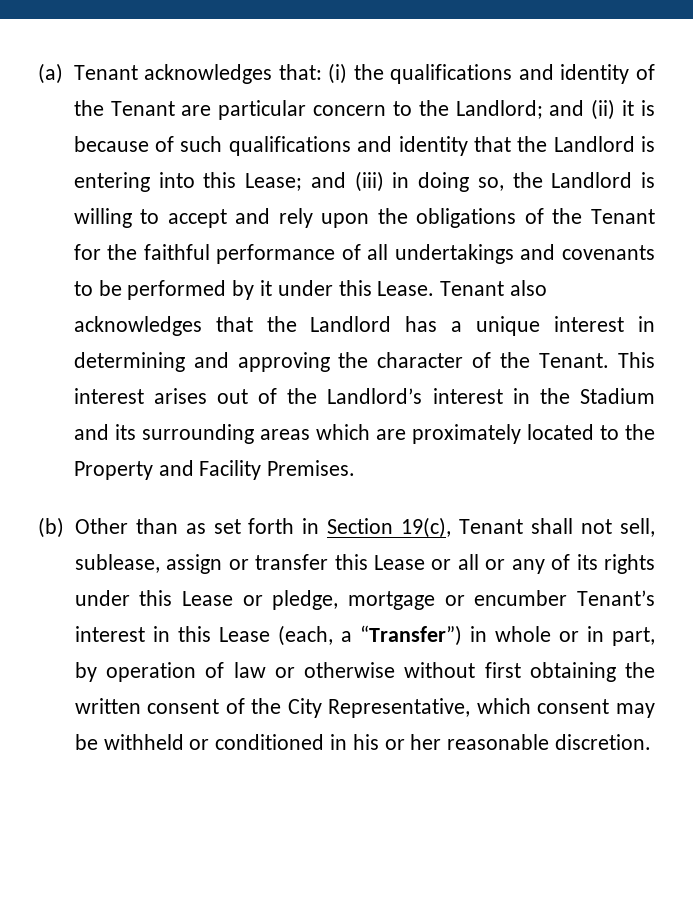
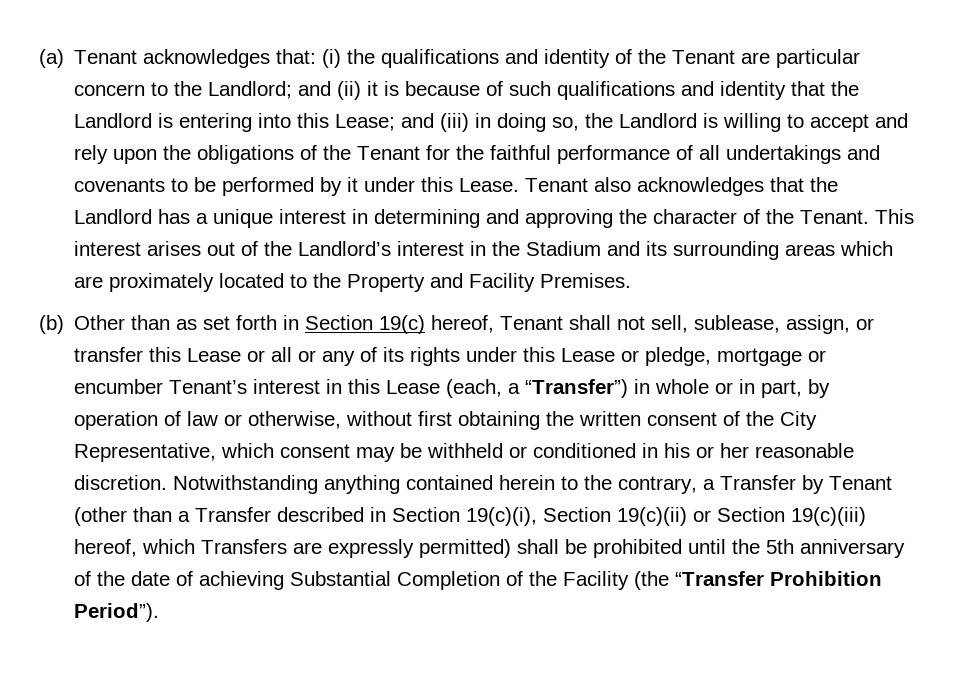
[401,517,452,538] 19(c), -> [379,315,495,334] 19(c) hereof,
[166,554,223,574] assign -> [786,315,851,334] assign,
[304,662,395,678] otherwise -> [248,411,342,429] otherwise,
(651, 742) none -> [173,475,893,494] [74,507,867,526] [74,539,906,558] [74,571,883,590] [74,603,160,622] Notwithstanding anything contained herein to the contrary, a Transfer by Tenant (other than a Transfer described in Section 19(c)(i), Section 19(c)(ii) or Section 19(c)(iii) hereof, which Transfers are expressly permitted) shall be prohibited until the 5th anniversary of the date of achieving Substantial Completion of the Facility (the “Transfer Prohibition Period”).

